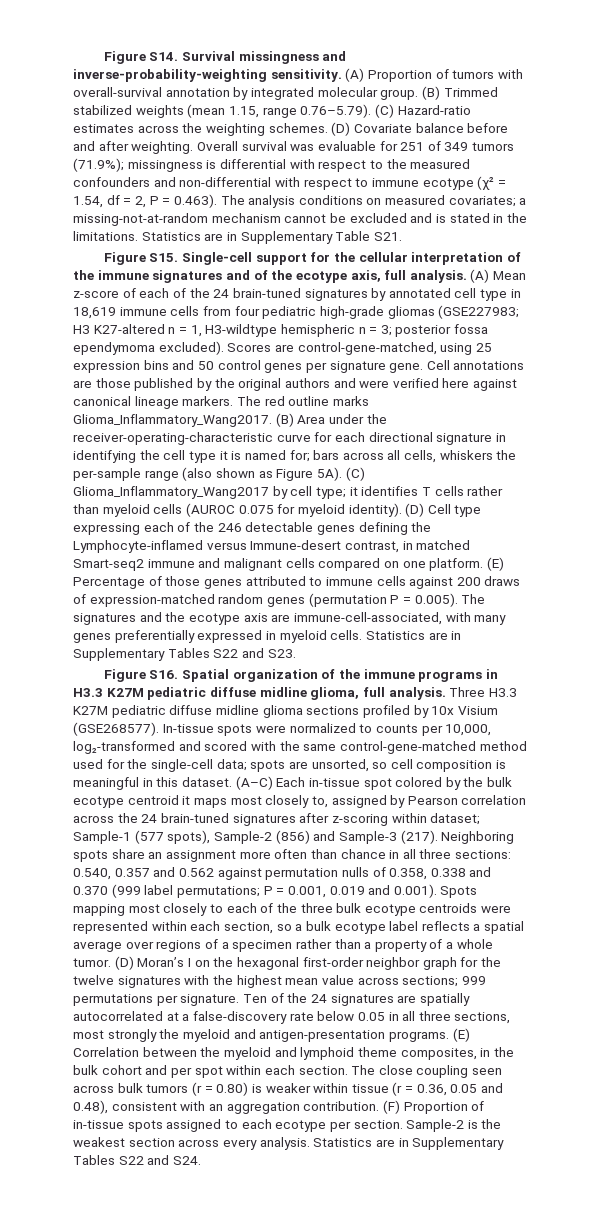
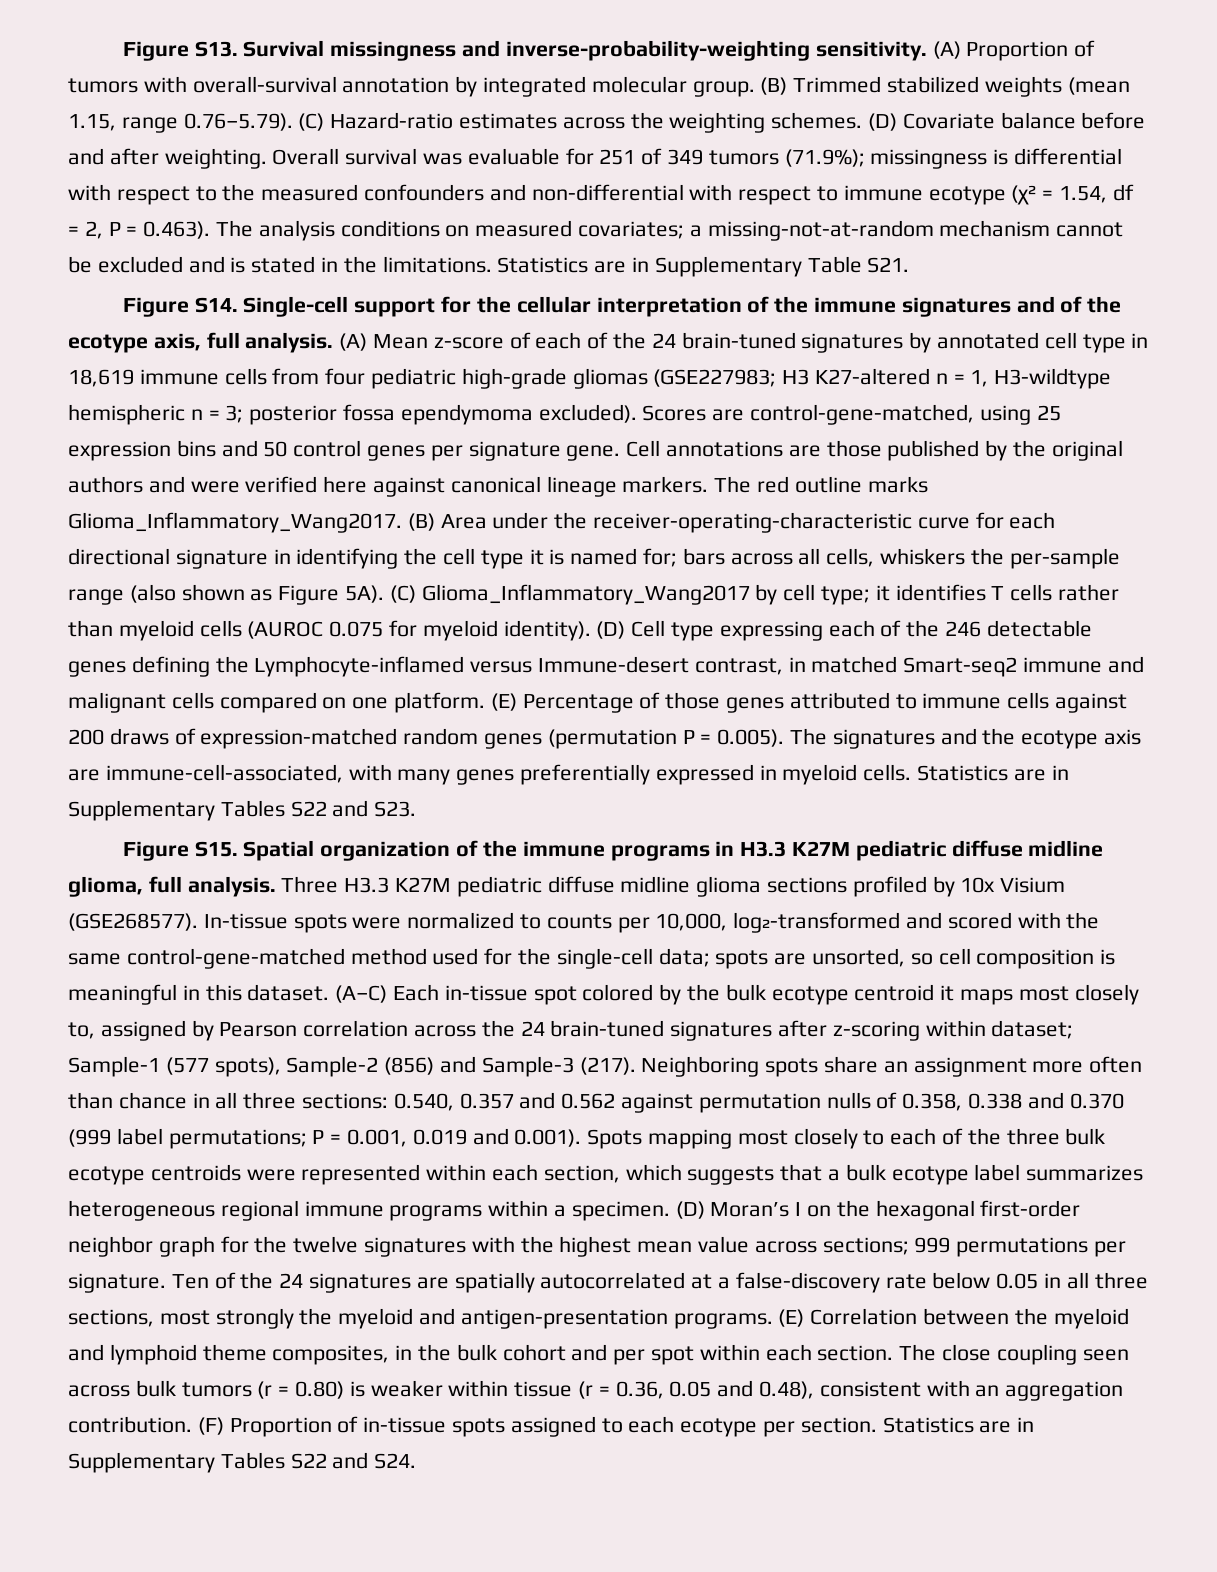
[103,51,179,64] Figure S14. -> [122,41,238,61] Figure S13.
[149,253,179,262] S15. -> [194,297,238,313] S14.
[149,670,179,679] S16. -> [194,841,238,857] S15.
[276,924,292,931] so -> [625,1164,823,1185] which suggests that
[421,921,525,934] [73,939,493,952] [73,958,111,967] reflects a spatial average over regions of a specimen rather than a property of a whole tumor. -> [1026,1165,1144,1181] [68,1200,670,1221] summarizes heterogeneous regional immune programs within a specimen.
[406,1119,502,1132] [73,1137,310,1150] Sample-2 is the weakest section across every analysis. -> (877, 1425) none

